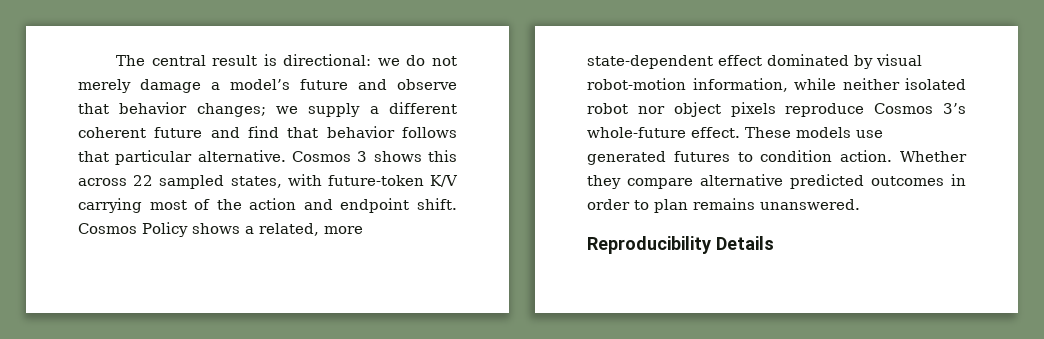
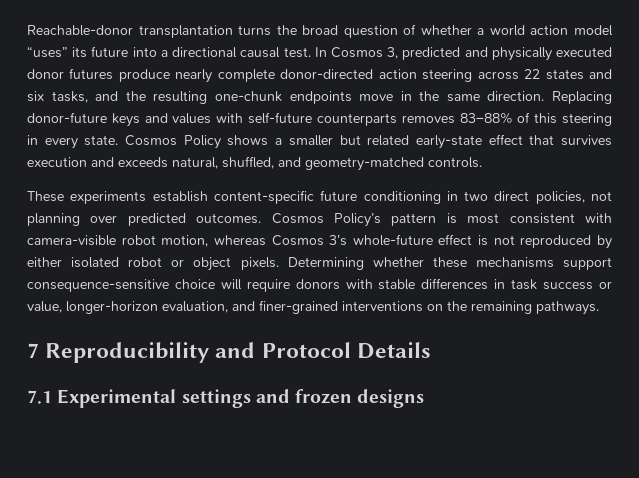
[116,54,457,66] [78,79,457,93] [78,102,457,117] [78,126,457,138] [78,150,457,165] [78,174,458,189] [78,198,457,213] [78,222,363,237] [587,54,922,69] [587,78,966,92] [587,102,966,117] [587,127,883,138] [587,150,967,165] [587,174,966,189] [587,198,860,213] [587,236,774,254] The central result is directional: we do not merely damage a model’s future and observe that behavior changes; we supply a different coherent future and find that behavior follows that particular alternative. Cosmos 3 shows this across 22 sampled states, with future-token K/V carrying most of the action and endpoint shift. Cosmos Policy shows a related, more state-dependent effect dominated by visual robot-motion information, while neither isolated robot nor object pixels reproduce Cosmos 3’s whole-future effect. These models use generated futures to condition action. Whether they compare alternative predicted outcomes in order to plan remains unanswered. // Reproducibility Details -> [27,24,613,38] [27,46,612,61] [27,68,612,83] [27,91,612,104] [27,112,612,127] [27,134,612,149] [27,156,482,171] [27,190,612,204] [27,213,612,227] [27,234,612,249] [27,257,613,271] [27,278,613,292] [27,300,599,315] [27,342,431,363] [27,389,425,408] Reachable-donor transplantation turns the broad question of whether a world action model “uses” its future into a directional causal test. In Cosmos 3, predicted and physically executed donor futures produce nearly complete donor-directed action steering across 22 states and six tasks, and the resulting one-chunk endpoints move in the same direction. Replacing donor-future keys and values with self-future counterparts removes 83–88% of this steering in every state. Cosmos Policy shows a smaller but related early-state effect that survives execution and exceeds natural, shuffled, and geometry-matched controls. // These experiments establish content-specific future conditioning in two direct policies, not planning over predicted outcomes. Cosmos Policy’s pattern is most consistent with camera-visible robot motion, whereas Cosmos 3’s whole-future effect is not reproduced by either isolated robot or object pixels. Determining whether these mechanisms support consequence-sensitive choice will require donors with stable differences in task success or value, longer-horizon evaluation, and finer-grained interventions on the remaining pathways. // 7 Reproducibility and Protocol Details // 7.1 Experimental settings and frozen designs

